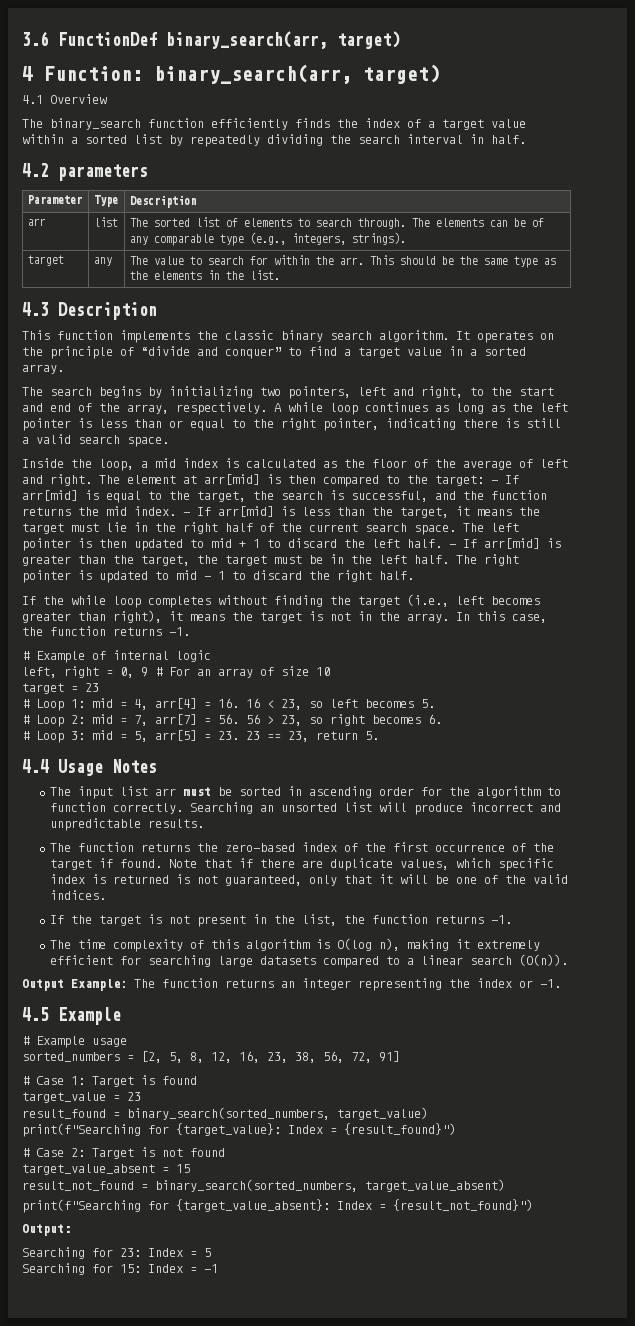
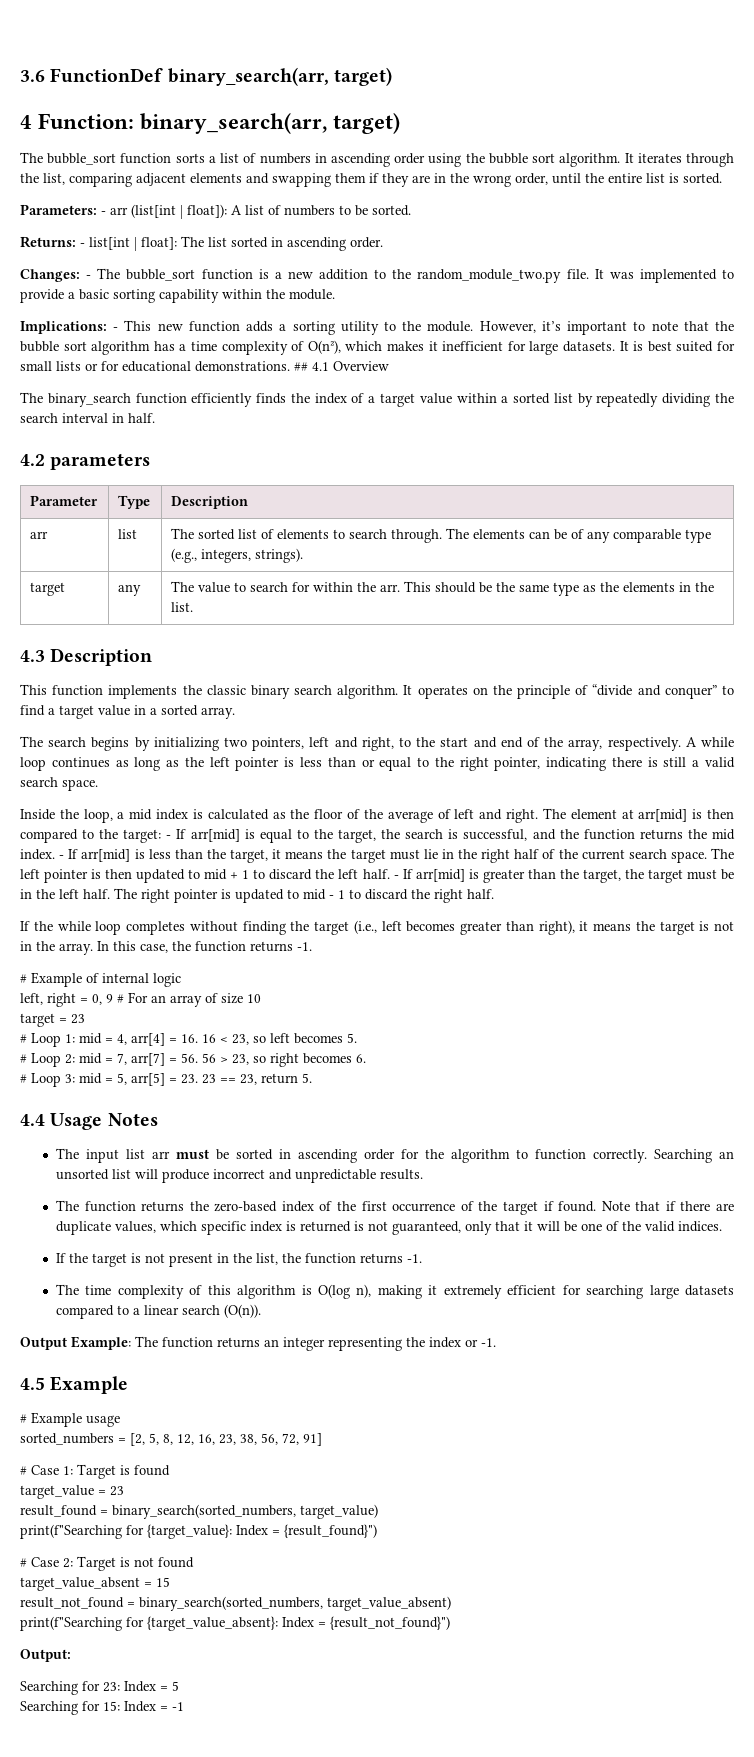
(440, 74) none -> [20,152,734,167] [20,173,722,187] [20,204,411,219] [20,236,383,251] [20,268,734,283] [20,289,335,303] [20,320,734,335] [20,340,736,355] [20,361,308,372] The bubble_sort function sorts a list of numbers in ascending order using the bubble sort algorithm. It iterates through the list, comparing adjacent elements and swapping them if they are in the wrong order, until the entire list is sorted. // Parameters: - arr (list[int | float]): A list of numbers to be sorted. // Returns: - list[int | float]: The list sorted in ascending order. // Changes: - The bubble_sort function is a new addition to the random_module_two.py file. It was implemented to provide a basic sorting capability within the module. // Implications: - This new function adds a sorting utility to the module. However, it’s important to note that the bubble sort algorithm has a time complexity of O(n²), which makes it inefficient for large datasets. It is best suited for small lists or for educational demonstrations. ##

